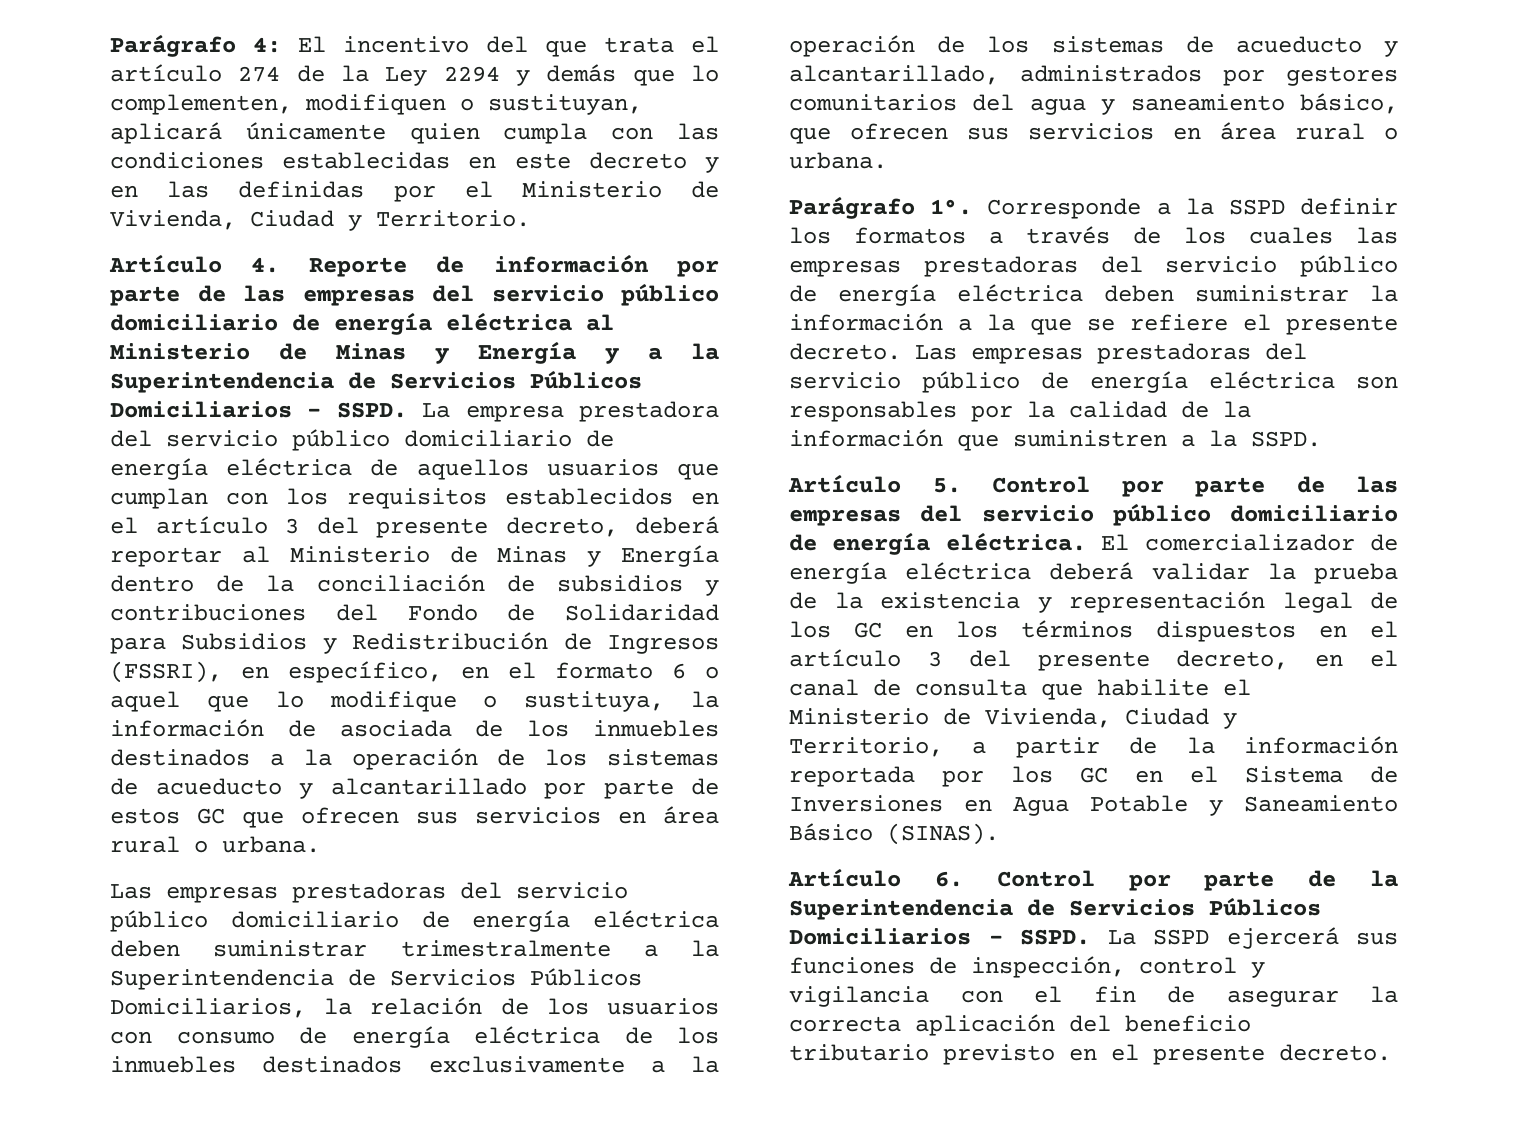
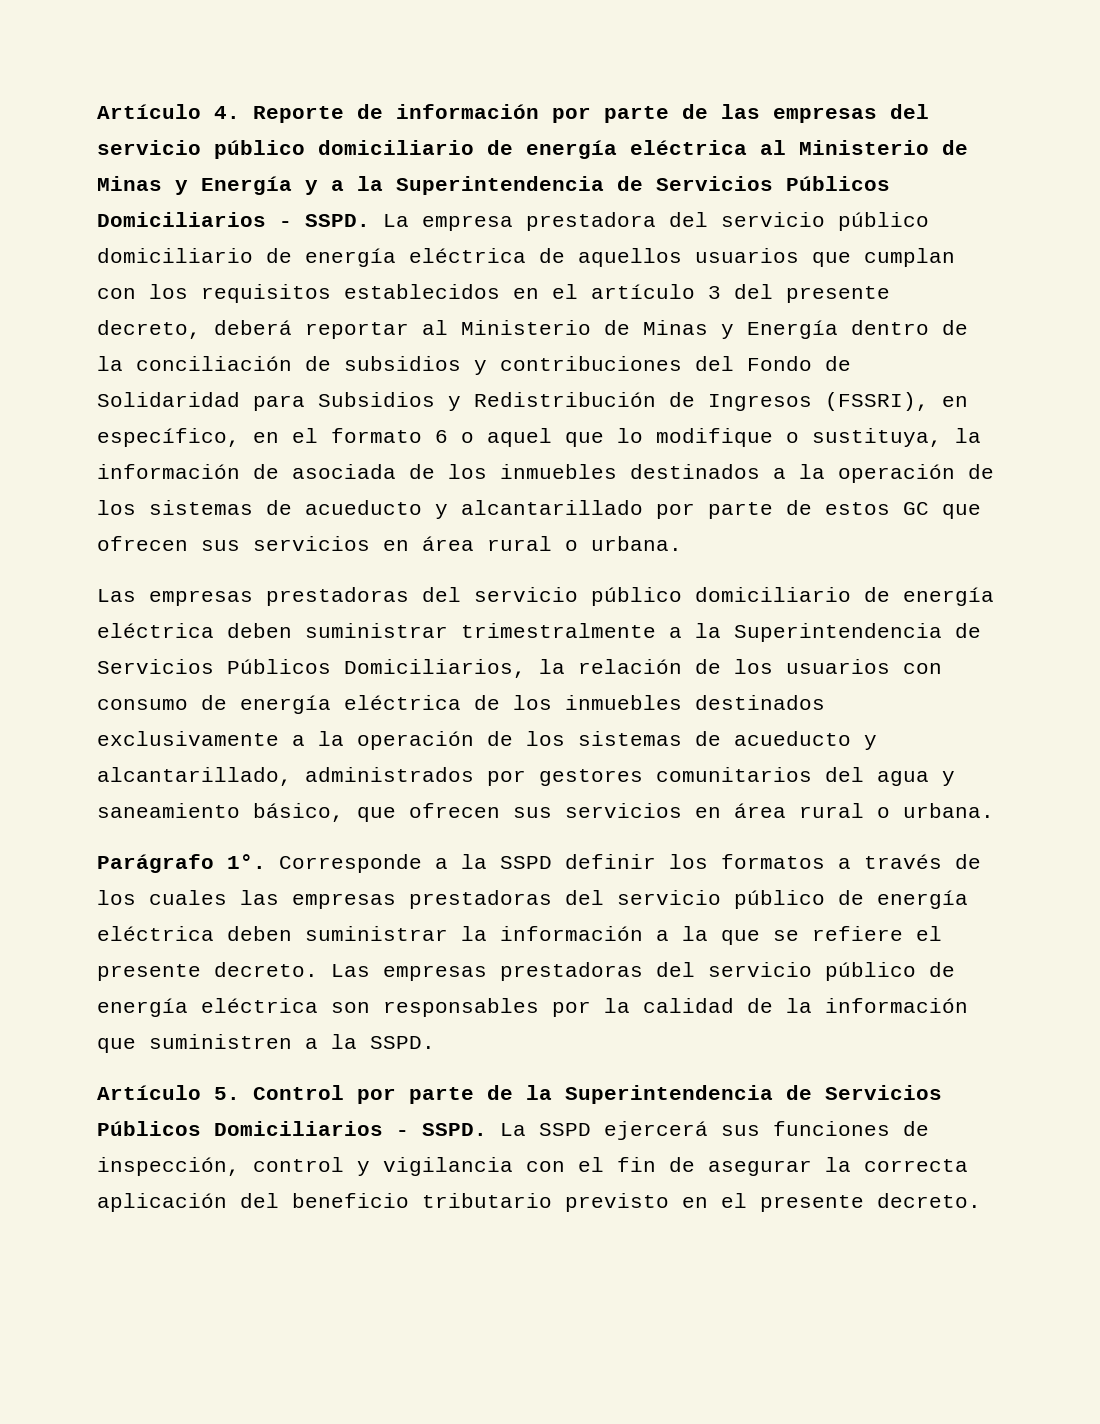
[110,34,719,57] [110,64,719,86] [110,94,642,115] [110,122,719,144] [110,152,719,173] [110,181,719,202] [110,210,530,231] Parágrafo 4: El incentivo del que trata el artículo 274 de la Ley 2294 y demás que lo complementen, modifiquen o sustituyan, aplicará únicamente quien cumpla con las condiciones establecidas en este decreto y en las definidas por el Ministerio de Vivienda, Ciudad y Territorio. // -> (97, 111) none
[1356,476,1398,493] [789,503,1398,526] [789,532,1398,555] [789,562,1398,584] [789,591,1398,613] [789,620,1398,642] [789,649,1398,671] [789,679,1251,700] [789,708,1237,729] [789,736,1398,758] [789,766,1398,787] [789,795,1398,816] [789,823,999,845] [788,868,1337,891] las empresas del servicio público domiciliario de energía eléctrica. El comercializador de energía eléctrica deberá validar la prueba de la existencia y representación legal de los GC en los términos dispuestos en el artículo 3 del presente decreto, en el canal de consulta que habilite el Ministerio de Vivienda, Ciudad y Territorio, a partir de la información reportada por los GC en el Sistema de Inversiones en Agua Potable y Saneamiento Básico (SINAS). // Artículo 6. Control por parte de -> (513, 1092) none

